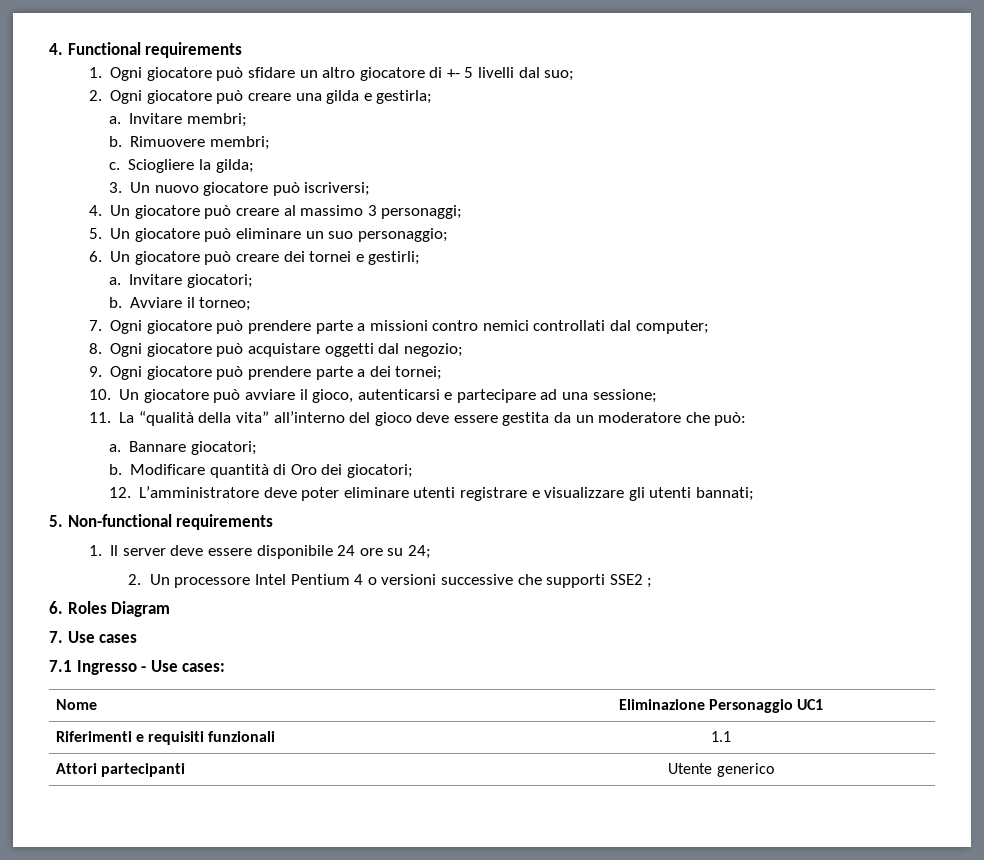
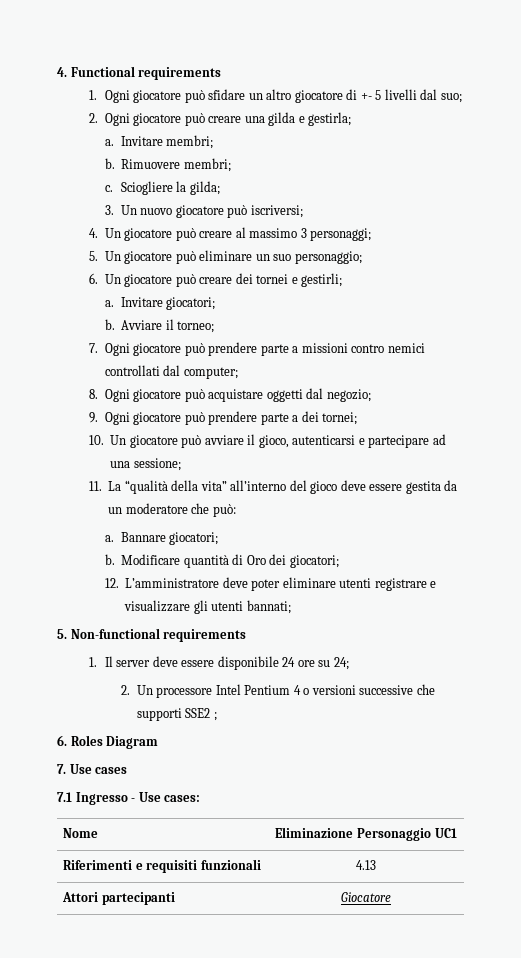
[711,731,731,742] 1.1 -> [356,860,376,870] 4.13
[668,763,774,777] Utente generico -> [341,892,391,902] Giocatore

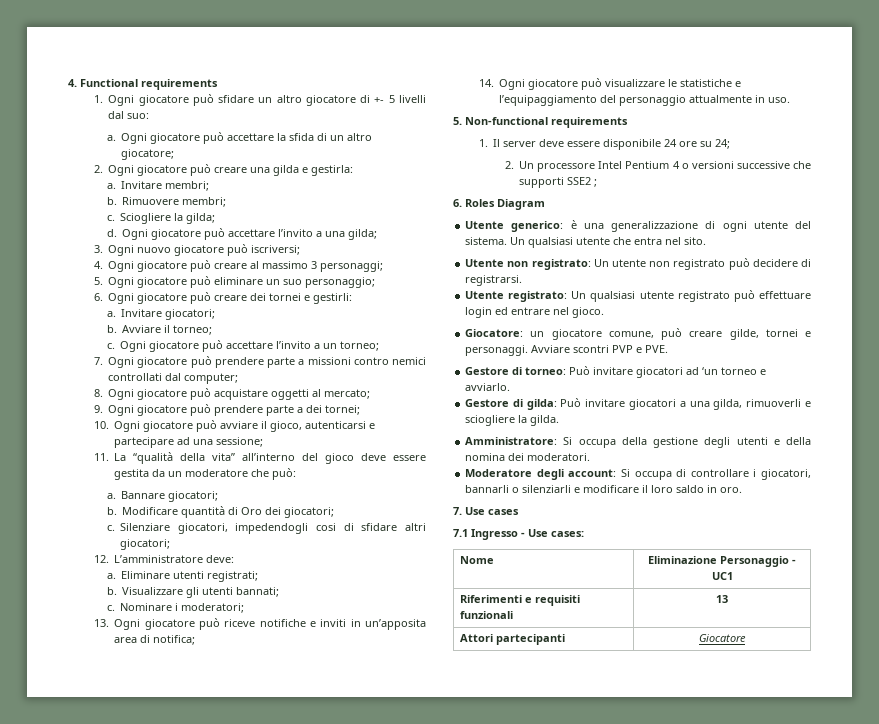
[440,93,462,103] suo; -> [127,113,150,119] [106,132,373,144] [121,149,175,160] suo: // a. Ogni giocatore può accettare la sfida di un altro giocatore;
[308,112,352,126] gestirla; -> [311,165,354,176] gestirla:
[104,205,137,215] 3. Un -> [106,228,378,240] [93,245,135,256] d. Ogni giocatore può accettare l’invito a una gilda; // 3. Ogni
[104,228,121,238] Un -> [108,261,135,272] Ogni
[104,251,121,261] Un -> [108,277,135,288] Ogni
[104,274,121,284] Un -> [108,293,135,304] Ogni
[301,273,343,287] gestirli; -> [313,293,353,304] gestirli:
(215, 327) none -> [106,340,380,352] // c. Ogni giocatore può accettare l’invito a un torneo;
[306,388,371,402] dal negozio; -> [312,389,371,399] al mercato;
[110,435,127,445] Un -> [114,421,141,432] Ogni
[104,577,437,591] [124,600,291,614] 12. L’amministratore deve poter eliminare utenti registrare e visualizzare gli utenti bannati; -> [106,523,427,534] [120,539,171,550] [93,555,235,563] [106,571,259,582] [106,587,280,598] [106,603,245,613] [93,618,426,630] [114,635,196,645] [478,78,742,90] [499,95,791,106] c. Silenziare giocatori, impedendogli cosi di sfidare altri giocatori; // 12. L’amministratore deve: // a. Eliminare utenti registrati; // b. Visualizzare gli utenti bannati; // c. Nominare i moderatori; // 13. Ogni giocatore può riceve notifiche e inviti in un’apposita area di notifica; // 14. Ogni giocatore può visualizzare le statistiche e l’equipaggiamento del personaggio attualmente in uso.
(159, 742) none -> [465,220,811,232] [465,237,707,248] [465,258,811,270] [465,275,523,286] [465,290,811,302] [465,307,605,318] [465,328,811,340] [465,345,669,356] [465,366,767,378] [465,383,511,391] [465,398,811,410] [465,415,560,426] [465,437,811,448] [465,453,591,461] [465,469,811,480] [465,485,743,493] // Utente generico: è una generalizzazione di ogni utente del sistema. Un qualsiasi utente che entra nel sito. // Utente non registrato: Un utente non registrato può decidere di registrarsi. // Utente registrato: Un qualsiasi utente registrato può effettuare login ed entrare nel gioco. // Giocatore: un giocatore comune, può creare gilde, tornei e personaggi. Avviare scontri PVP e PVE. // Gestore di torneo: Può invitare giocatori ad ‘un torneo e avviarlo. // Gestore di gilda: Può invitare giocatori a una gilda, rimuoverli e sciogliere la gilda. // Amministratore: Si occupa della gestione degli utenti e della nomina dei moderatori. // Moderatore degli account: Si occupa di controllare i giocatori, bannarli o silenziarli e modificare il loro saldo in oro.
(431, 834) none -> [792,559,796,564] -
[356,860,376,870] 4.13 -> [716,595,728,603] 13

